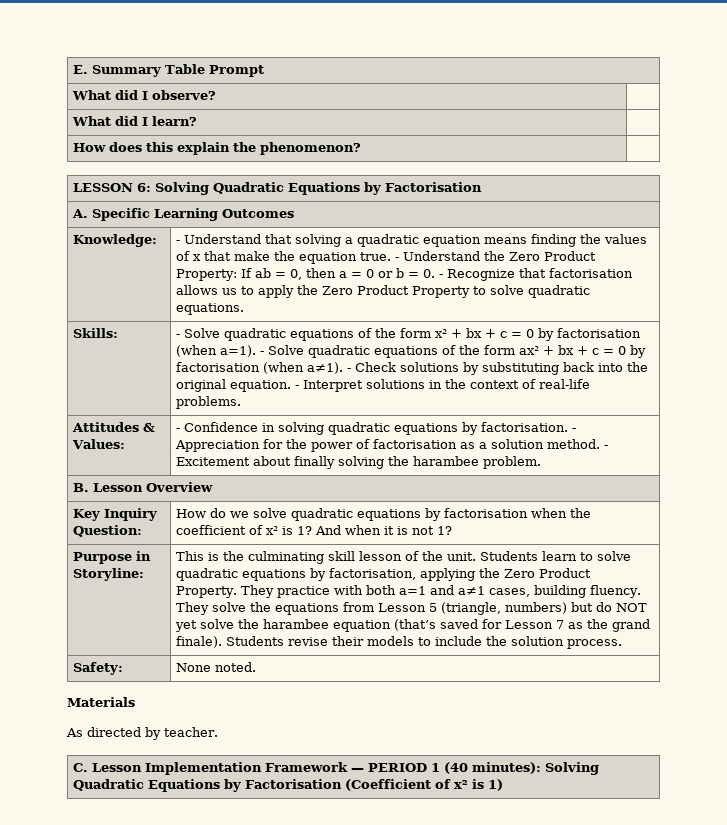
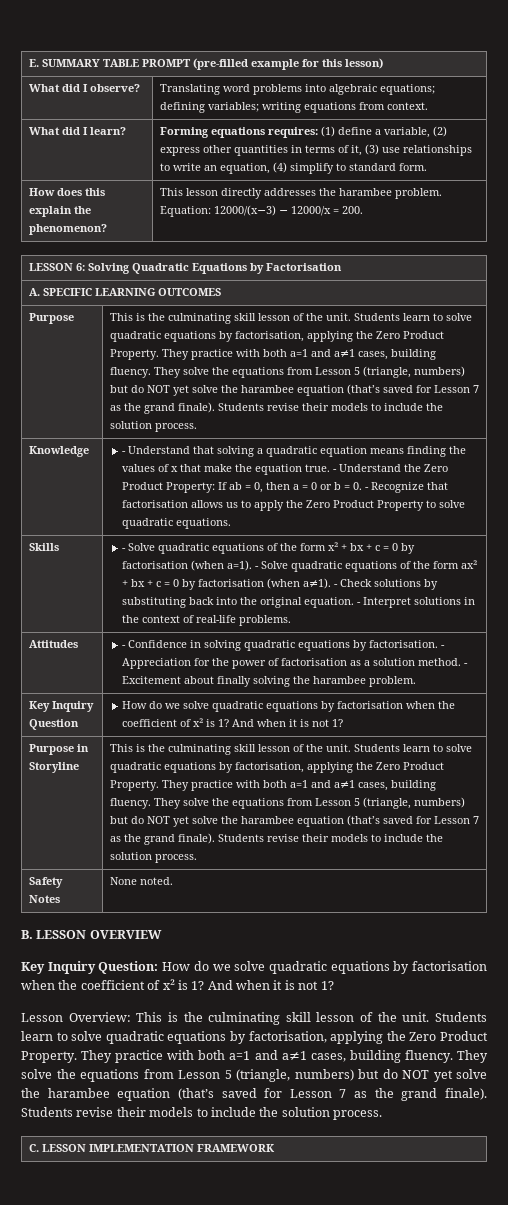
[91,64,264,77] [71,90,216,100] [71,116,197,126] Summary Table Prompt // What did I observe? | // What did I learn? | -> [41,58,383,70] [28,84,140,92] [159,84,435,95] [159,102,428,113] [28,127,126,135] [159,126,447,138] [159,144,472,156] [159,162,427,174] SUMMARY TABLE PROMPT (pre-filled example for this lesson) // What did I observe? | Translating word problems into algebraic equations; defining variables; writing equations from context. // What did I learn? | Forming equations requires: (1) define a variable, (2) express other quantities in terms of it, (3) use relationships to write an equation, (4) simplify to standard form.
(361, 148) none -> [159,188,442,199] [159,205,363,217] This lesson directly addresses the harambee problem. Equation: 12000/(x−3) − 12000/x = 200.
[91,208,294,221] [72,234,157,247] [175,234,647,247] [175,251,596,264] [175,268,633,281] [175,285,590,298] [175,303,244,315] [72,328,118,338] [175,328,641,341] [175,345,646,358] [175,362,648,375] [175,379,590,392] [175,396,241,409] [71,422,155,432] [71,439,125,449] [175,422,576,435] [174,439,608,452] [175,456,541,469] [72,482,213,492] [72,508,157,521] [72,525,142,537] [175,508,591,521] [175,525,452,535] [72,551,151,564] [72,568,144,581] Specific Learning Outcomes // Knowledge: | - Understand that solving a quadratic equation means finding the values of x that make the equation true. - Understand the Zero Product Property: If ab = 0, then a = 0 or b = 0. - Recognize that factorisation allows us to apply the Zero Product Property to solve quadratic equations. // Skills: | - Solve quadratic equations of the form x² + bx + c = 0 by factorisation (when a=1). - Solve quadratic equations of the form ax² + bx + c = 0 by factorisation (when a≠1). - Check solutions by substituting back into the original equation. - Interpret solutions in the context of real-life problems. // Attitudes & Values: | - Confidence in solving quadratic equations by factorisation. - Appreciation for the power of factorisation as a solution method. - Excitement about finally solving the harambee problem. // B. Lesson Overview // Key Inquiry Question: | How do we solve quadratic equations by factorisation when the coefficient of x² is 1? And when it is not 1? // Purpose in Storyline: -> [42,288,221,296] [28,313,74,324] SPECIFIC LEARNING OUTCOMES // Purpose
[72,662,123,675] [175,662,256,672] [67,697,135,707] [66,727,218,740] [72,762,599,775] [72,779,503,792] Safety: | None noted. // Materials // As directed by teacher. // C. Lesson Implementation Framework — PERIOD 1 (40 minutes): Solving Quadratic Equations by Factorisation (Coefficient of x² is 1) -> [28,446,89,457] [121,446,466,457] [121,464,448,475] [121,482,448,493] [121,500,465,511] [121,518,231,529] [28,543,59,551] [121,542,415,554] [121,560,477,572] [121,578,438,590] [121,597,475,608] [121,615,291,626] [28,640,78,648] [121,640,445,651] [121,658,468,669] [121,676,416,687] [28,701,94,712] [28,719,79,730] [121,701,455,712] [121,718,343,727] [28,744,89,755] [28,762,79,773] [109,744,472,755] [109,762,444,773] [109,780,436,791] [109,797,465,809] [109,815,479,827] [109,833,443,845] [109,852,197,863] [28,877,63,888] [28,895,60,903] [109,877,173,885] [21,930,162,939] [21,961,487,974] [21,979,334,990] [21,1012,487,1025] [21,1031,489,1044] [21,1050,488,1063] [21,1069,487,1082] [21,1088,487,1101] [21,1107,382,1120] [28,1144,275,1152] Knowledge | - Understand that solving a quadratic equation means finding the values of x that make the equation true. - Understand the Zero Product Property: If ab = 0, then a = 0 or b = 0. - Recognize that factorisation allows us to apply the Zero Product Property to solve quadratic equations. // Skills | - Solve quadratic equations of the form x² + bx + c = 0 by factorisation (when a=1). - Solve quadratic equations of the form ax² + bx + c = 0 by factorisation (when a≠1). - Check solutions by substituting back into the original equation. - Interpret solutions in the context of real-life problems. // Attitudes | - Confidence in solving quadratic equations by factorisation. - Appreciation for the power of factorisation as a solution method. - Excitement about finally solving the harambee problem. // Key Inquiry Question | How do we solve quadratic equations by factorisation when the coefficient of x² is 1? And when it is not 1? // Purpose in Storyline | This is the culminating skill lesson of the unit. Students learn to solve quadratic equations by factorisation, applying the Zero Product Property. They practice with both a=1 and a≠1 cases, building fluency. They solve the equations from Lesson 5 (triangle, numbers) but do NOT yet solve the harambee equation (that’s saved for Lesson 7 as the grand finale). Students revise their models to include the solution process. // Safety Notes | None noted. // B. LESSON OVERVIEW // Key Inquiry Question: How do we solve quadratic equations by factorisation when the coefficient of x² is 1? And when it is not 1? // Lesson Overview: This is the culminating skill lesson of the unit. Students learn to solve quadratic equations by factorisation, applying the Zero Product Property. They practice with both a=1 and a≠1 cases, building fluency. They solve the equations from Lesson 5 (triangle, numbers) but do NOT yet solve the harambee equation (that’s saved for Lesson 7 as the grand finale). Students revise their models to include the solution process. // C. LESSON IMPLEMENTATION FRAMEWORK

